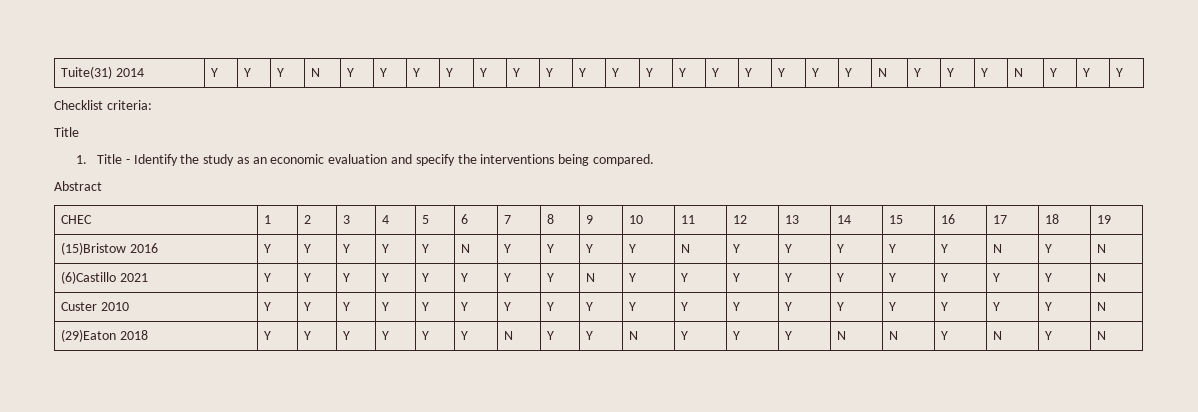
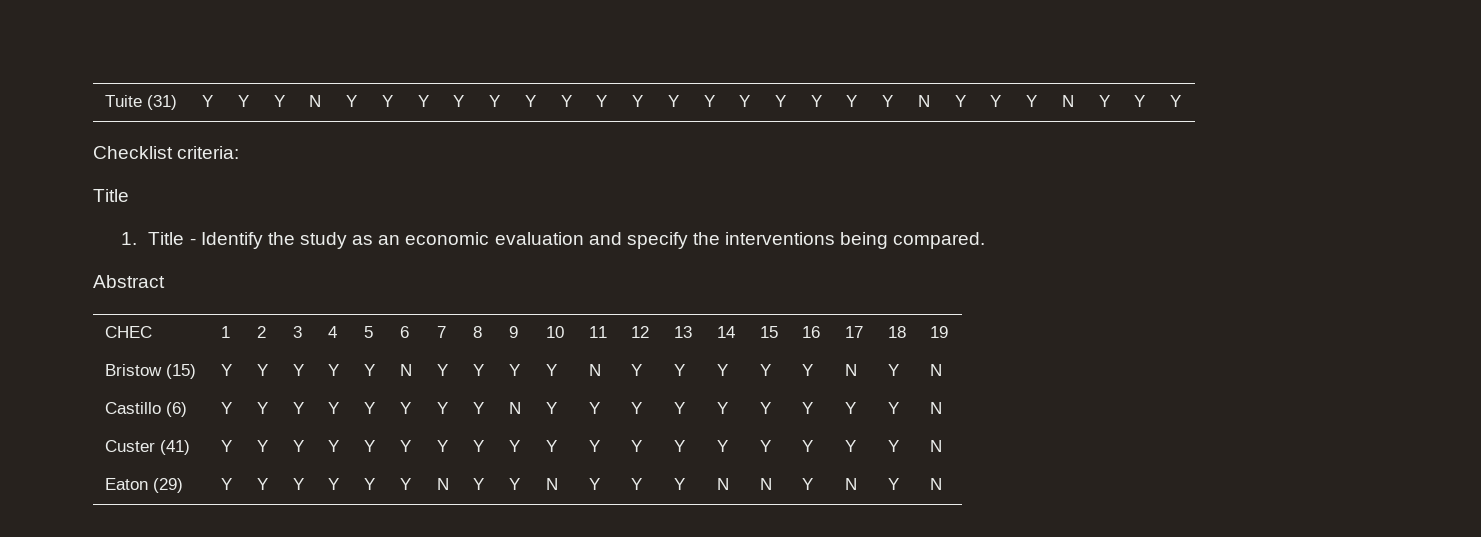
[60,66,144,79] Tuite(31) 2014 -> [104,95,177,110] Tuite (31)
[60,242,158,255] (15)Bristow 2016 -> [104,364,196,379] Bristow (15)
[60,271,148,284] (6)Castillo 2021 -> [104,402,187,417] Castillo (6)
[100,302,129,311] 2010 -> [159,440,190,455] (41)
[60,329,148,342] (29)Eaton 2018 -> [104,478,183,493] Eaton (29)

